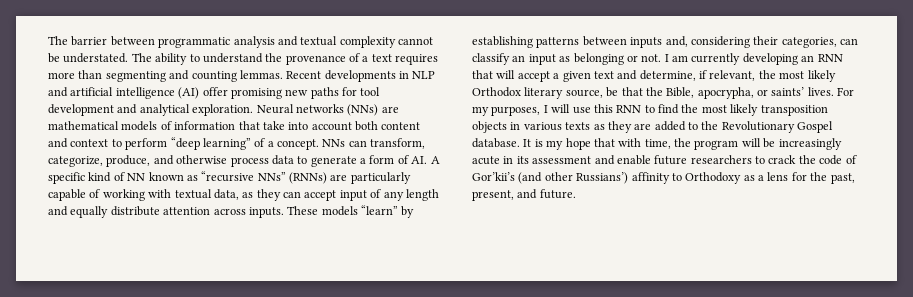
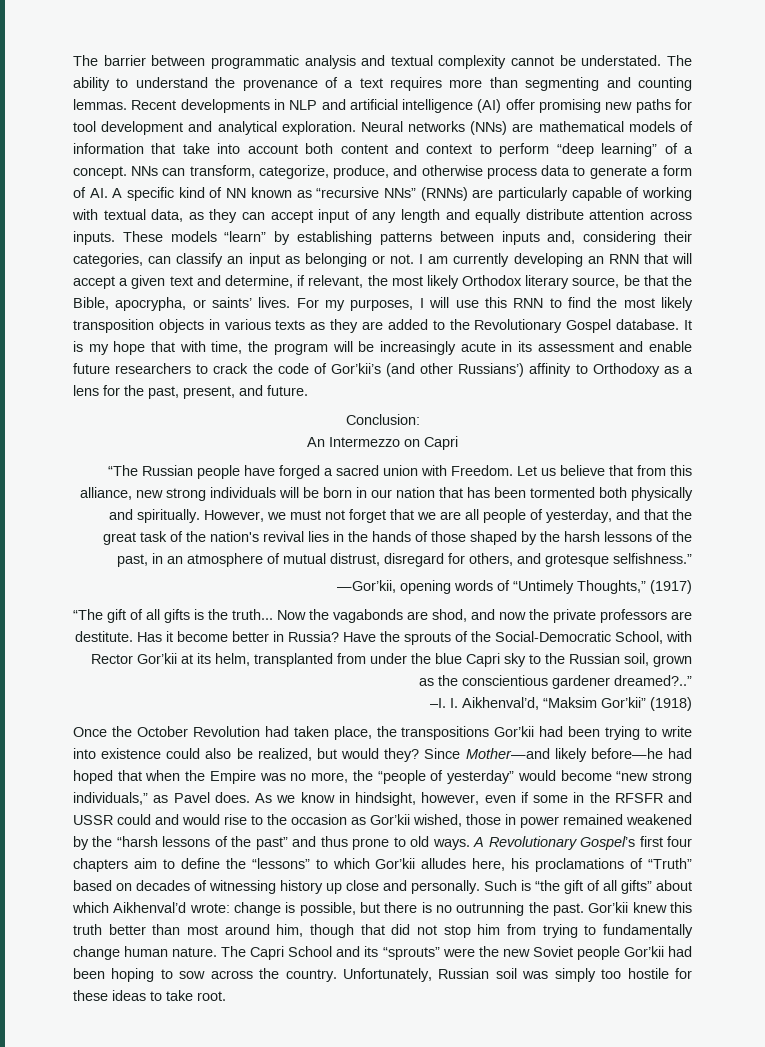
(576, 194) none -> [345,414,420,425] [307,436,458,450] [108,465,692,479] [80,487,693,501] [109,509,692,523] [103,531,692,545] [117,553,692,567] [337,580,692,594] [73,609,692,623] [75,631,692,645] [91,653,692,667] [419,675,692,689] [430,697,692,711] [73,726,693,740] [73,748,692,762] [73,770,692,784] [73,792,692,806] [73,814,692,828] [73,836,693,850] [73,858,692,872] [73,880,692,894] [72,902,692,916] [73,924,694,938] [73,946,692,960] [73,968,693,982] [73,990,226,1001] // Conclusion: // An Intermezzo on Capri // “The Russian people have forged a sacred union with Freedom. Let us believe that from this alliance, new strong individuals will be born in our nation that has been tormented both physically and spiritually. However, we must not forget that we are all people of yesterday, and that the great task of the nation's revival lies in the hands of those shaped by the harsh lessons of the past, in an atmosphere of mutual distrust, disregard for others, and grotesque selfishness.” // —Gor’kii, opening words of “Untimely Thoughts,” (1917) // “The gift of all gifts is the truth... Now the vagabonds are shod, and now the private professors are destitute. Has it become better in Russia? Have the sprouts of the Social-Democratic School, with Rector Gor’kii at its helm, transplanted from under the blue Capri sky to the Russian soil, grown as the conscientious gardener dreamed?..” // –I. I. Aikhenval’d, “Maksim Gor’kii” (1918) // Once the October Revolution had taken place, the transpositions Gor’kii had been trying to write into existence could also be realized, but would they? Since Mother—and likely before—he had hoped that when the Empire was no more, the “people of yesterday” would become “new strong individuals,” as Pavel does. As we know in hindsight, however, even if some in the RFSFR and USSR could and would rise to the occasion as Gor’kii wished, those in power remained weakened by the “harsh lessons of the past” and thus prone to old ways. A Revolutionary Gospel’s first four chapters aim to define the “lessons” to which Gor’kii alludes here, his proclamations of “Truth” based on decades of witnessing history up close and personally. Such is “the gift of all gifts” about which Aikhenval’d wrote: change is possible, but there is no outrunning the past. Gor’kii knew this truth better than most around him, though that did not stop him from trying to fundamentally change human nature. The Capri School and its “sprouts” were the new Soviet people Gor’kii had been hoping to sow across the country. Unfortunately, Russian soil was simply too hostile for these ideas to take root.

